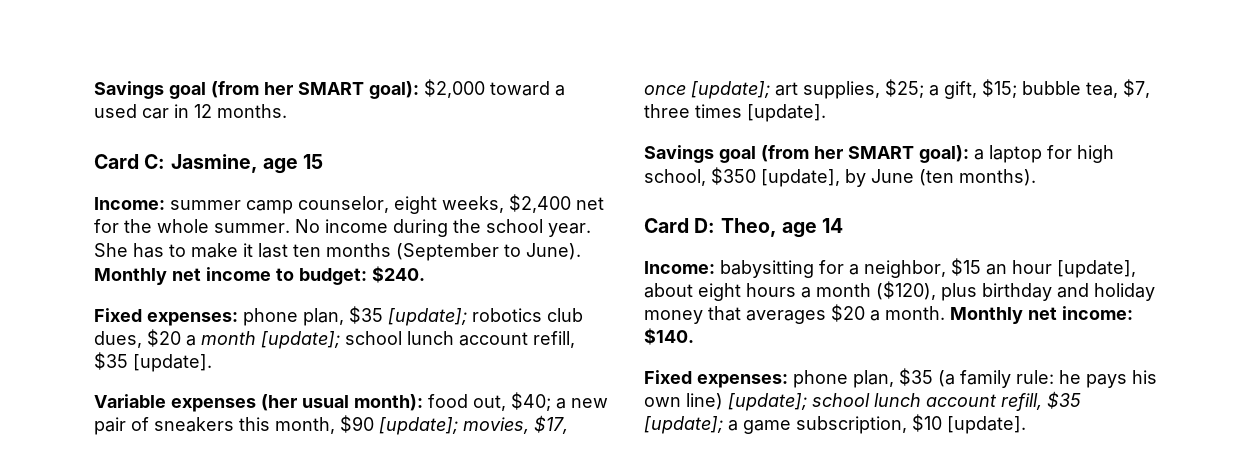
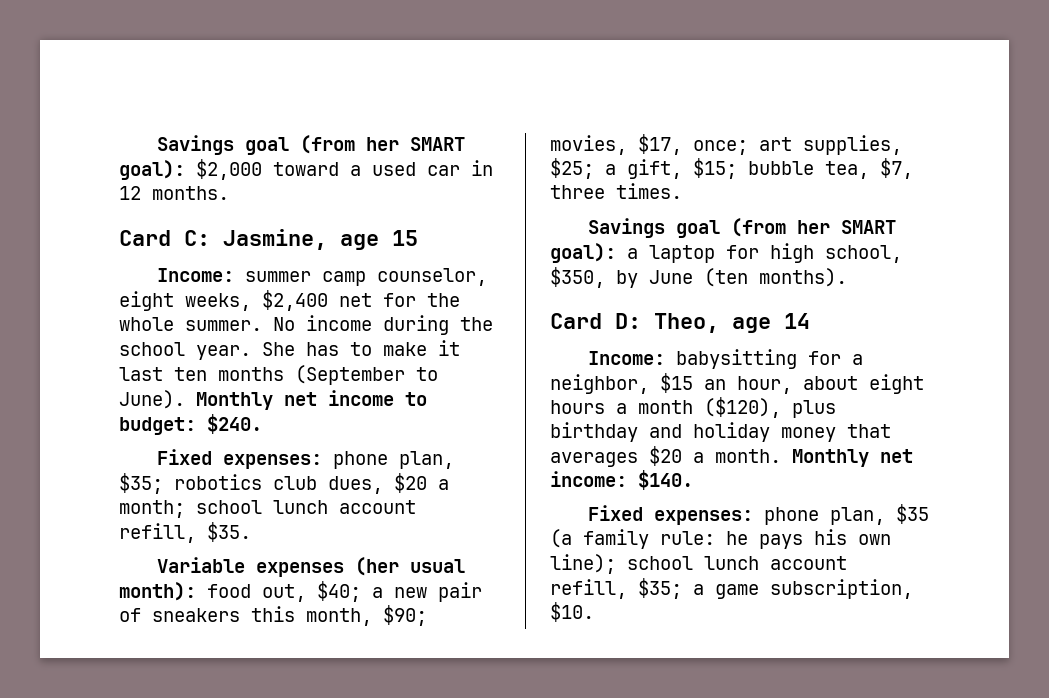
[349,306,467,326] $35 [update]; -> [119,473,163,494] $35;
[201,331,575,349] [94,352,212,372] month [update]; school lunch account refill, $35 [update]. -> [119,500,416,518] [119,522,251,543] month; school lunch account refill, $35.
[340,415,568,435] [644,81,770,99] $90 [update]; movies, $17, once [update]; -> [383,605,427,626] [550,134,748,155] $90; movies, $17, once;
[695,104,826,122] times [update]. -> [616,183,682,199] times.
[711,167,840,187] $350 [update], -> [550,267,605,288] $350,
[1012,260,1136,278] hour [update], -> [737,376,792,394] hour,
[686,391,1081,411] [644,416,723,434] line) [update]; school lunch account refill, $35 [update]; -> [550,554,847,574] [550,578,682,599] line); school lunch account refill, $35;
[912,414,1026,434] $10 [update]. -> [550,602,594,622] $10.

